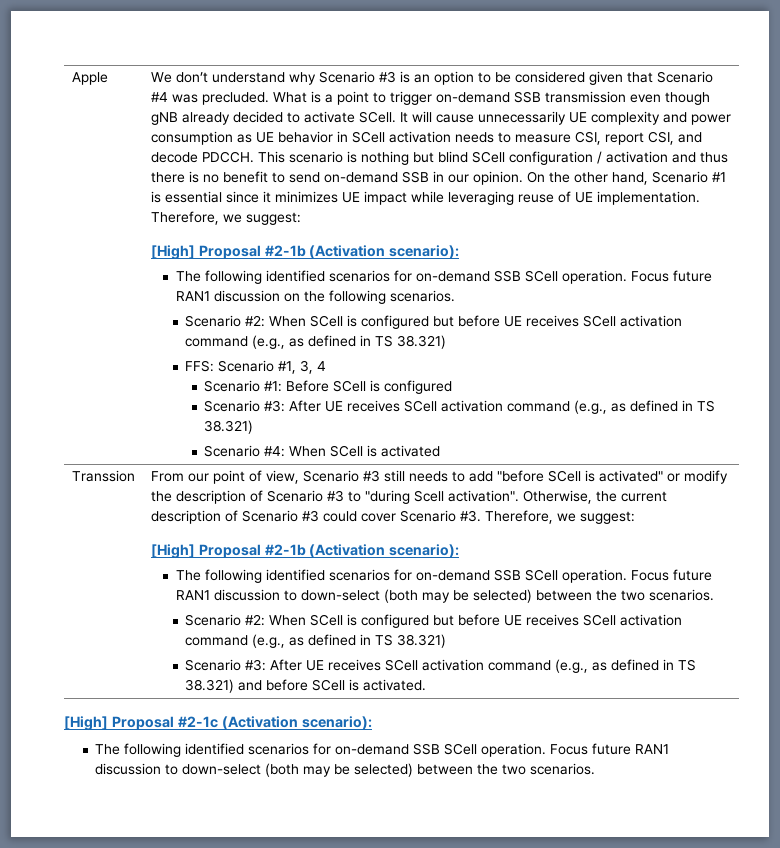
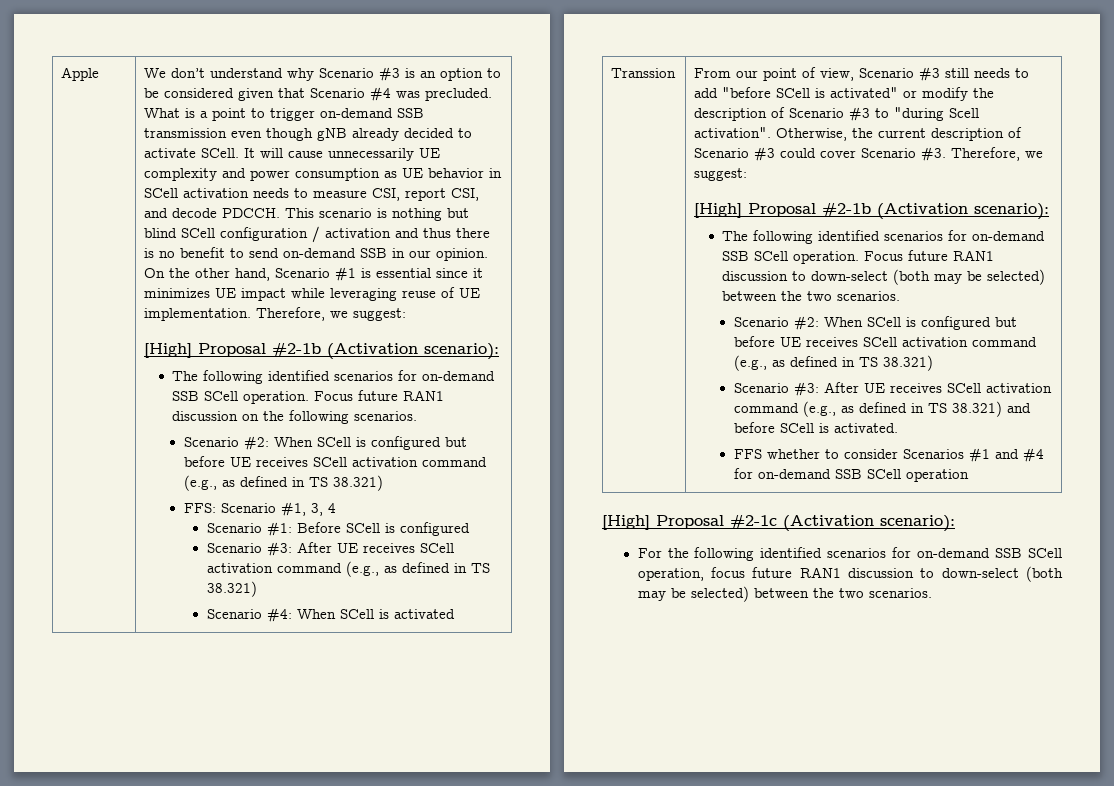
(427, 685) none -> [733,448,1044,462] [733,468,969,482] // FFS whether to consider Scenarios #1 and #4 for on-demand SSB SCell operation
[95,743,589,757] The following identified scenarios for on-demand SSB SCell operation. Focus -> [637,547,1062,561] [637,567,745,581] For the following identified scenarios for on-demand SSB SCell operation, focus

